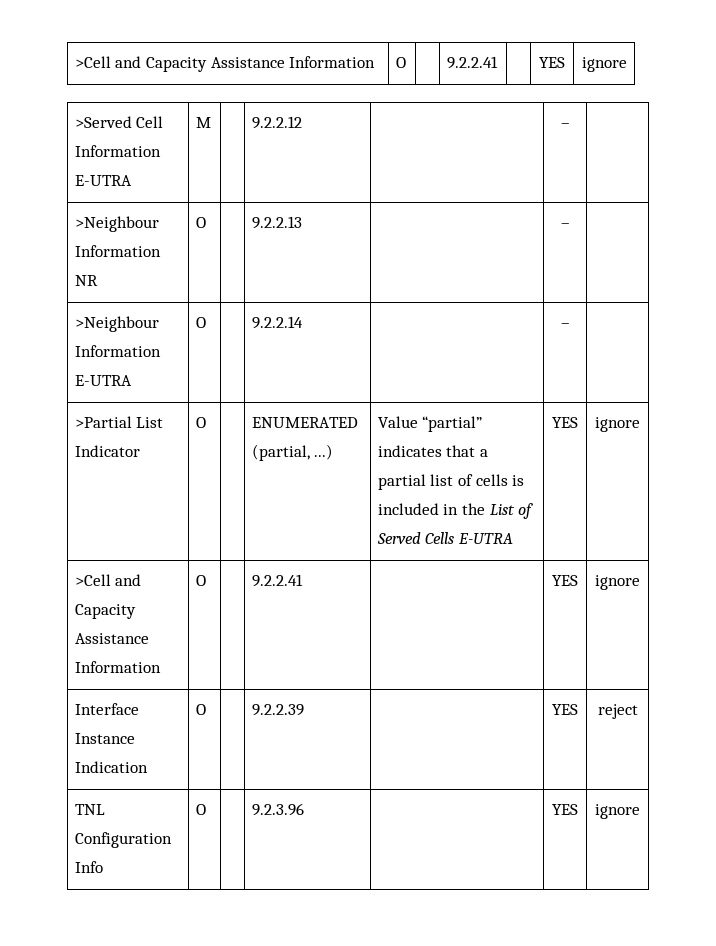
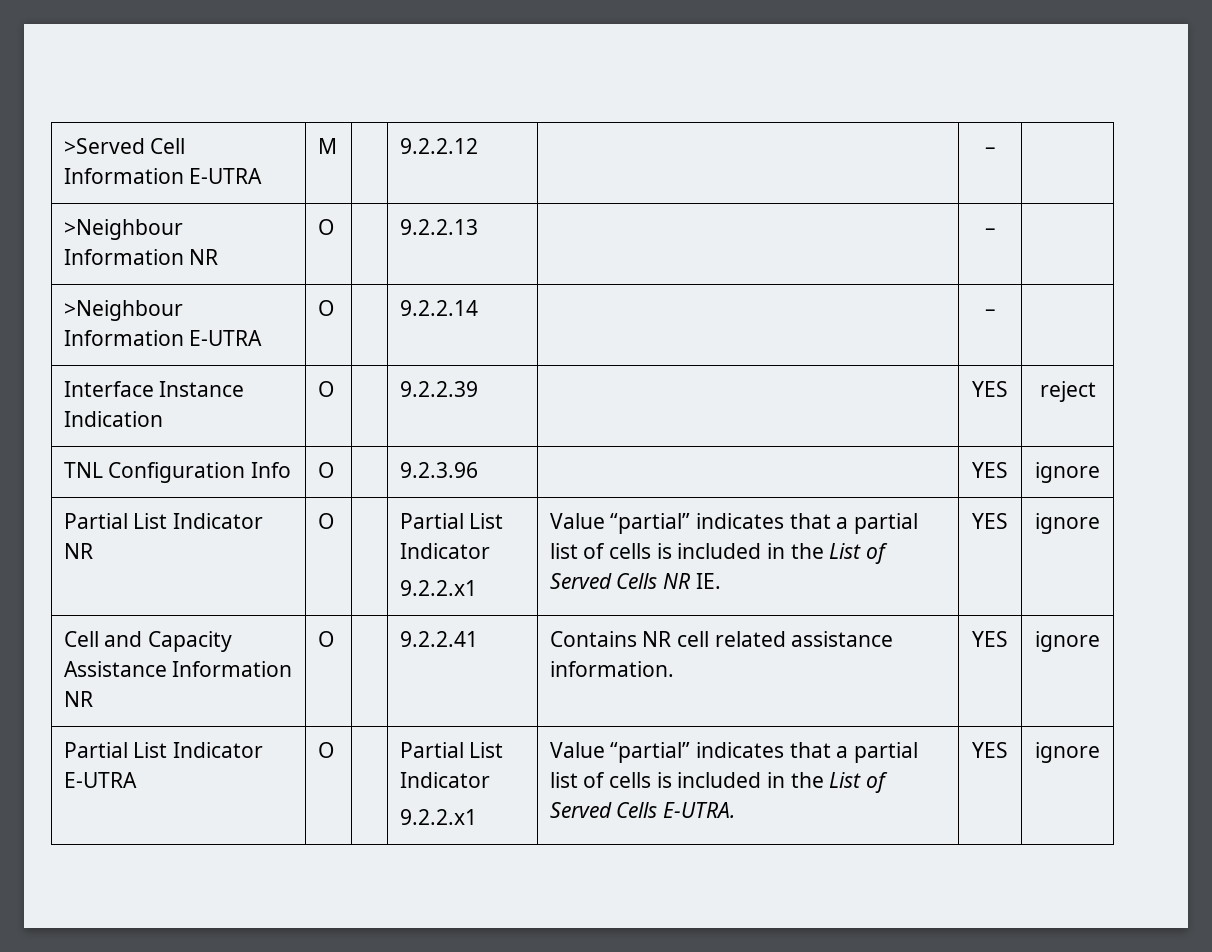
[74,56,376,72] [395,57,406,68] [446,56,498,69] [539,57,565,68] [581,57,627,72] >Cell and Capacity Assistance Information | O | | 9.2.2.41 | | YES | ignore // -> (63, 146) none
[74,416,164,428] [74,445,140,457] [195,417,206,428] [251,417,358,428] [251,444,334,461] [377,416,483,432] [377,445,489,457] [377,474,525,490] [377,503,534,519] [376,532,514,544] [552,417,578,428] [595,417,640,432] [74,574,142,586] [74,604,136,619] [74,633,149,644] [74,661,161,673] [195,575,206,586] [251,574,303,587] [552,575,578,586] [595,575,640,590] // >Partial List Indicator | O | | ENUMERATED (partial, ...) | Value “partial” indicates that a partial list of cells is included in the List of Served Cells E-UTRA | YES | ignore // >Cell and Capacity Assistance Information | O | | 9.2.2.41 | | YES | ignore -> (996, 312) none
(640, 811) none -> [63,513,264,529] [63,543,93,559] [317,513,334,529] [399,513,504,529] [399,543,490,559] [399,580,477,596] [549,513,919,534] [549,543,889,564] [549,573,721,589] [972,513,1008,529] [1035,513,1100,534] [63,631,233,652] [63,661,293,677] [63,691,93,707] [317,631,334,647] [399,631,478,647] [549,631,894,647] [549,661,674,677] [972,631,1008,647] [1035,631,1100,652] [63,742,264,758] [63,772,137,788] [317,742,334,758] [399,742,504,758] [399,772,490,788] [399,809,477,825] [549,742,919,763] [549,772,889,793] [549,802,736,818] [972,742,1008,758] [1035,742,1100,763] // Partial List Indicator NR | O | | Partial List Indicator // 9.2.2.x1 | Value “partial” indicates that a partial list of cells is included in the List of Served Cells NR IE. | YES | ignore // Cell and Capacity Assistance Information NR | O | | 9.2.2.41 | Contains NR cell related assistance information. | YES | ignore // Partial List Indicator E-UTRA | O | | Partial List Indicator // 9.2.2.x1 | Value “partial” indicates that a partial list of cells is included in the List of Served Cells E-UTRA. | YES | ignore

